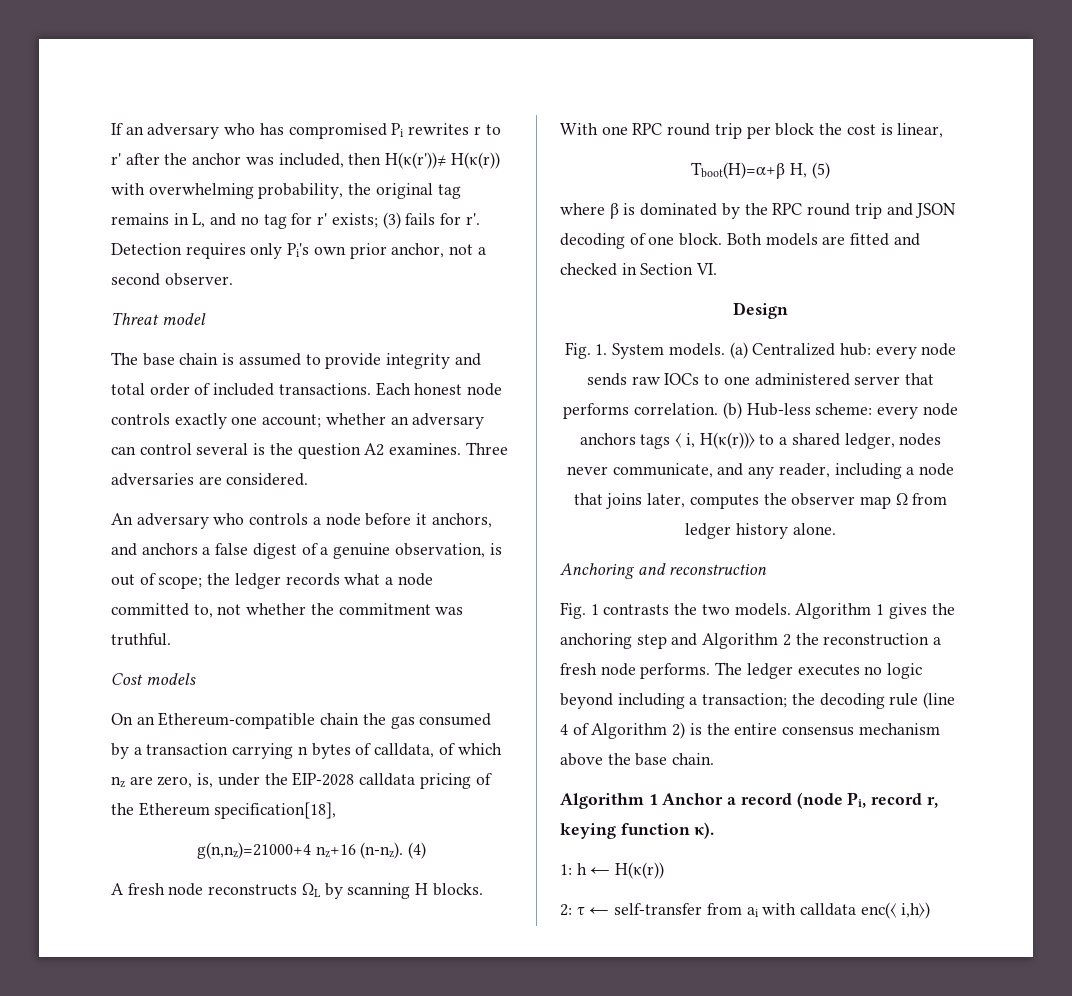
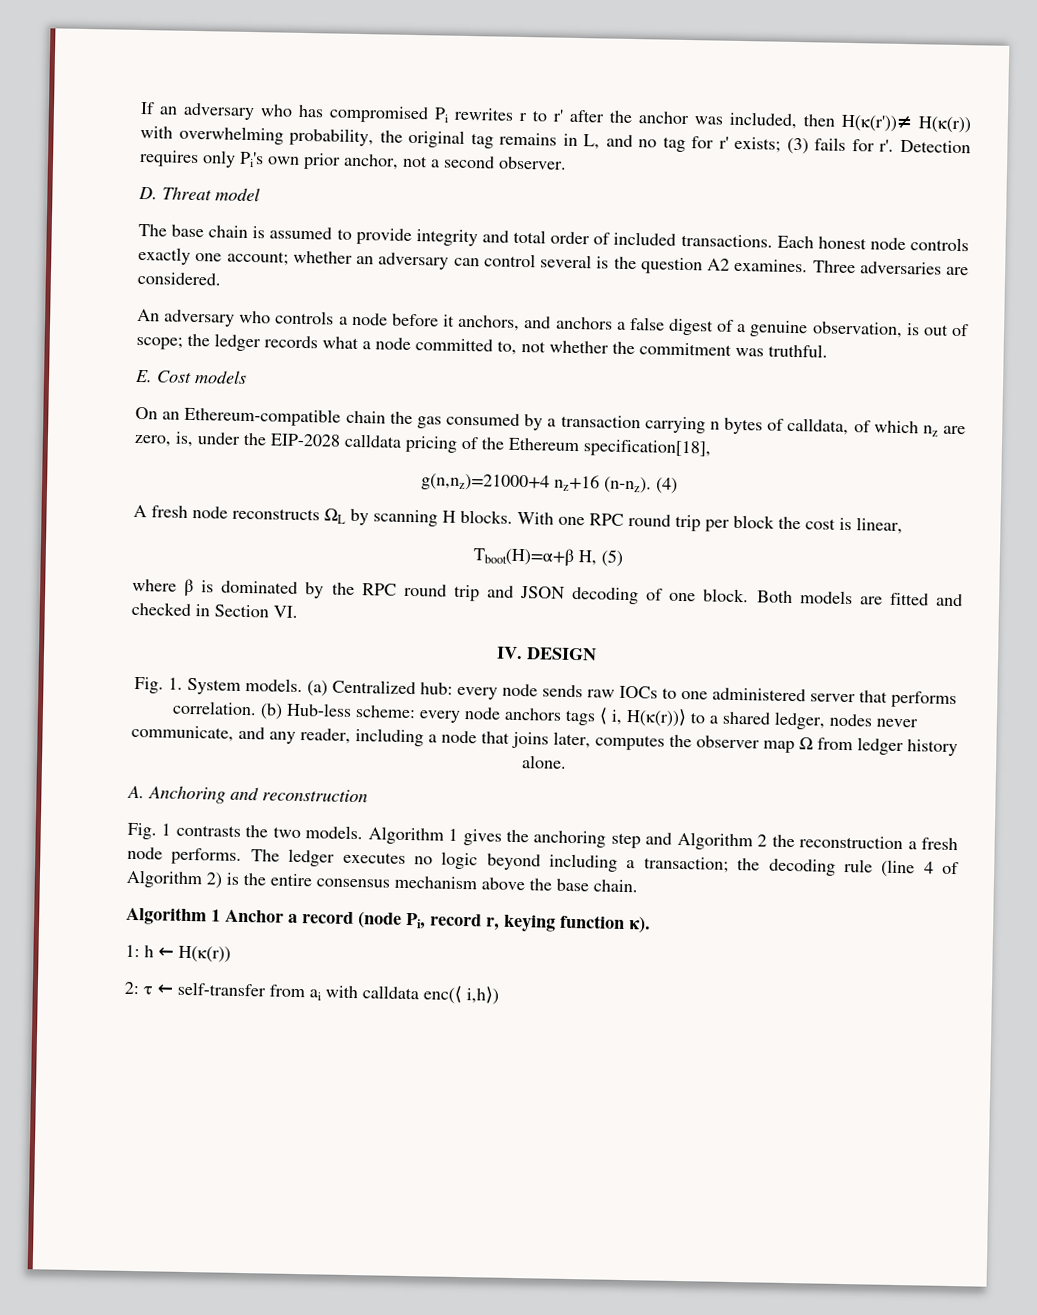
(233, 279) none -> [138,186,158,200] D.
(171, 639) none -> [134,369,153,383] E.
[733,302,788,319] Design -> [495,646,597,661] IV. DESIGN
(836, 529) none -> [127,785,145,799] A.

